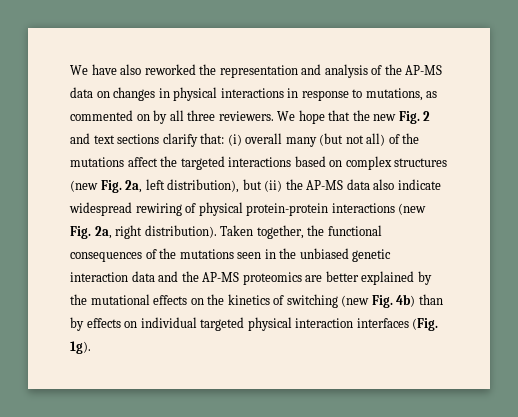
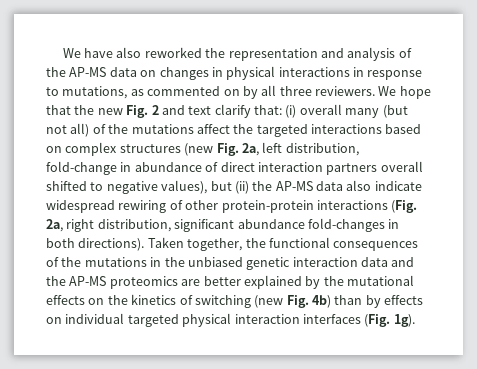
[117,134,160,144] sections -> (212, 110) none
[167,179,240,193] distribution), -> [285,143,359,156] [46,161,423,175] [46,180,208,194] distribution, fold-change in abundance of direct interaction partners overall shifted to negative values),
[198,202,243,216] physical -> [185,200,219,210] other
[398,203,427,215] [70,225,217,239] (new Fig. 2a, right distribution). -> [391,200,418,213] [46,218,400,232] [46,238,145,251] (Fig. 2a, right distribution, significant abundance fold-changes in both directions).
[237,252,262,259] seen -> (147, 262) none

